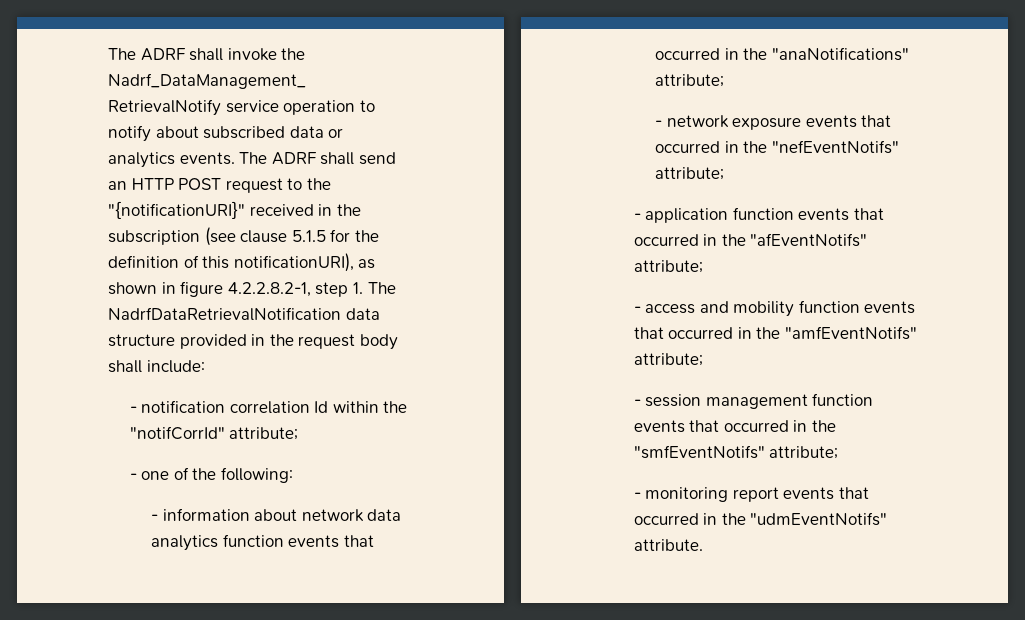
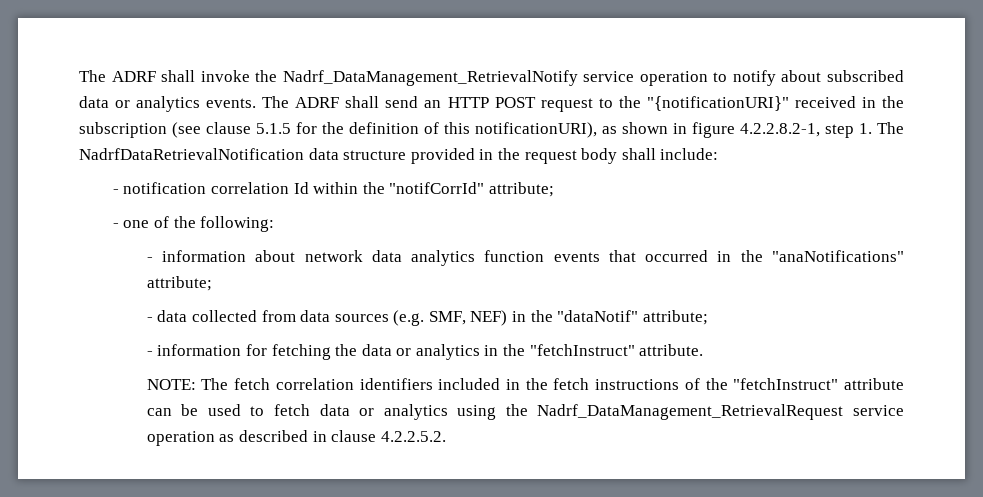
[666,115,892,130] [655,140,899,154] [655,167,725,180] [633,207,884,223] [633,233,868,247] [633,260,703,273] [633,300,916,317] [633,326,917,340] [633,353,703,366] [633,393,874,409] [633,420,836,433] [633,445,839,459] [633,487,869,502] [633,512,888,526] [633,539,703,551] network exposure events that occurred in the "nefEventNotifs" attribute; // - application function events that occurred in the "afEventNotifs" attribute; // - access and mobility function events that occurred in the "amfEventNotifs" attribute; // - session management function events that occurred in the "smfEventNotifs" attribute; // - monitoring report events that occurred in the "udmEventNotifs" attribute. -> [157,310,708,326] [146,344,704,360] [146,378,905,390] [146,404,904,420] [146,430,446,446] data collected from data sources (e.g. SMF, NEF) in the "dataNotif" attribute; // - information for fetching the data or analytics in the "fetchInstruct" attribute. // NOTE: The fetch correlation identifiers included in the fetch instructions of the "fetchInstruct" attribute can be used to fetch data or analytics using the Nadrf_DataManagement_RetrievalRequest service operation as described in clause 4.2.2.5.2.

